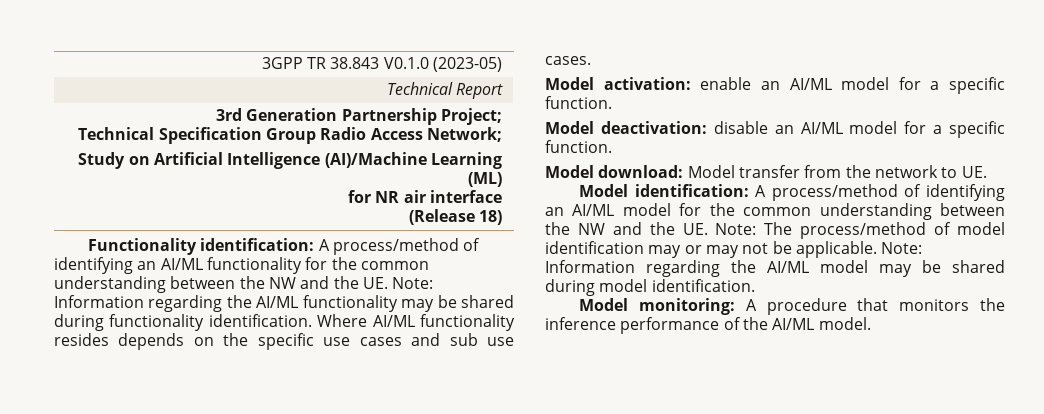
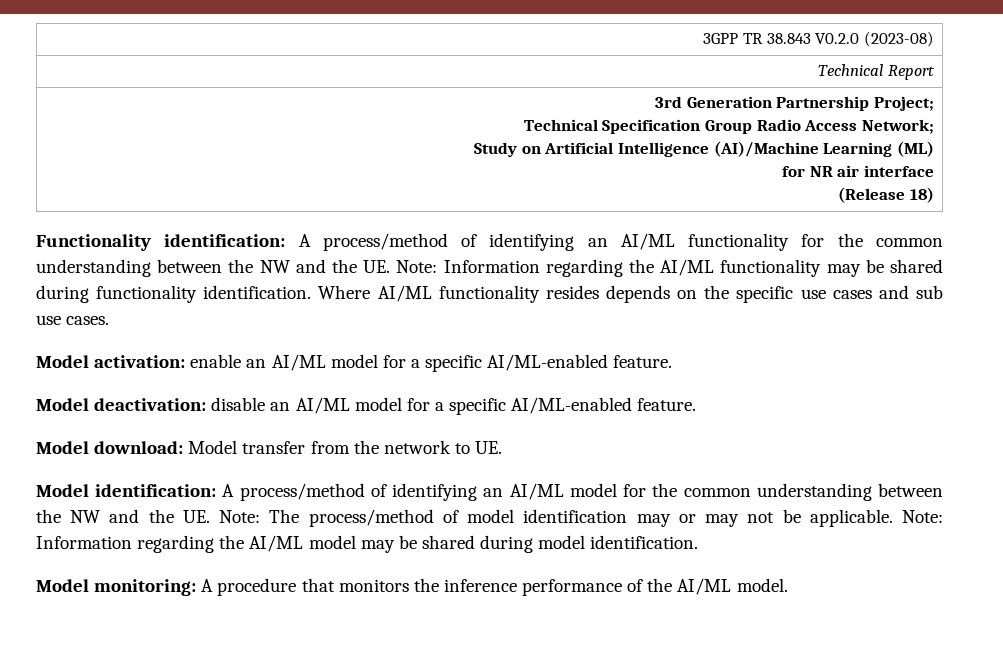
[383,57,502,72] V0.1.0 (2023-05) -> [815,31,934,47] V0.2.0 (2023-08)
[545,96,612,109] function. -> [487,354,673,371] AI/ML-enabled feature.
[545,140,612,153] function. -> [511,397,697,414] AI/ML-enabled feature.

